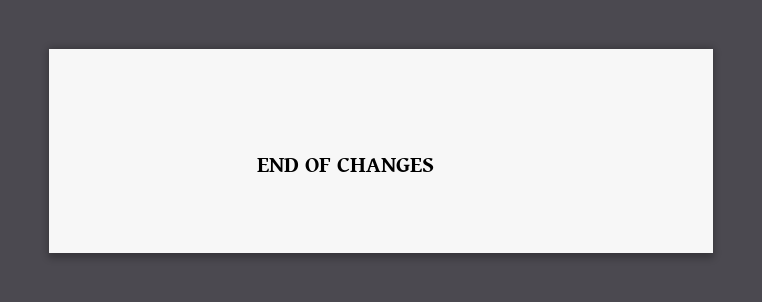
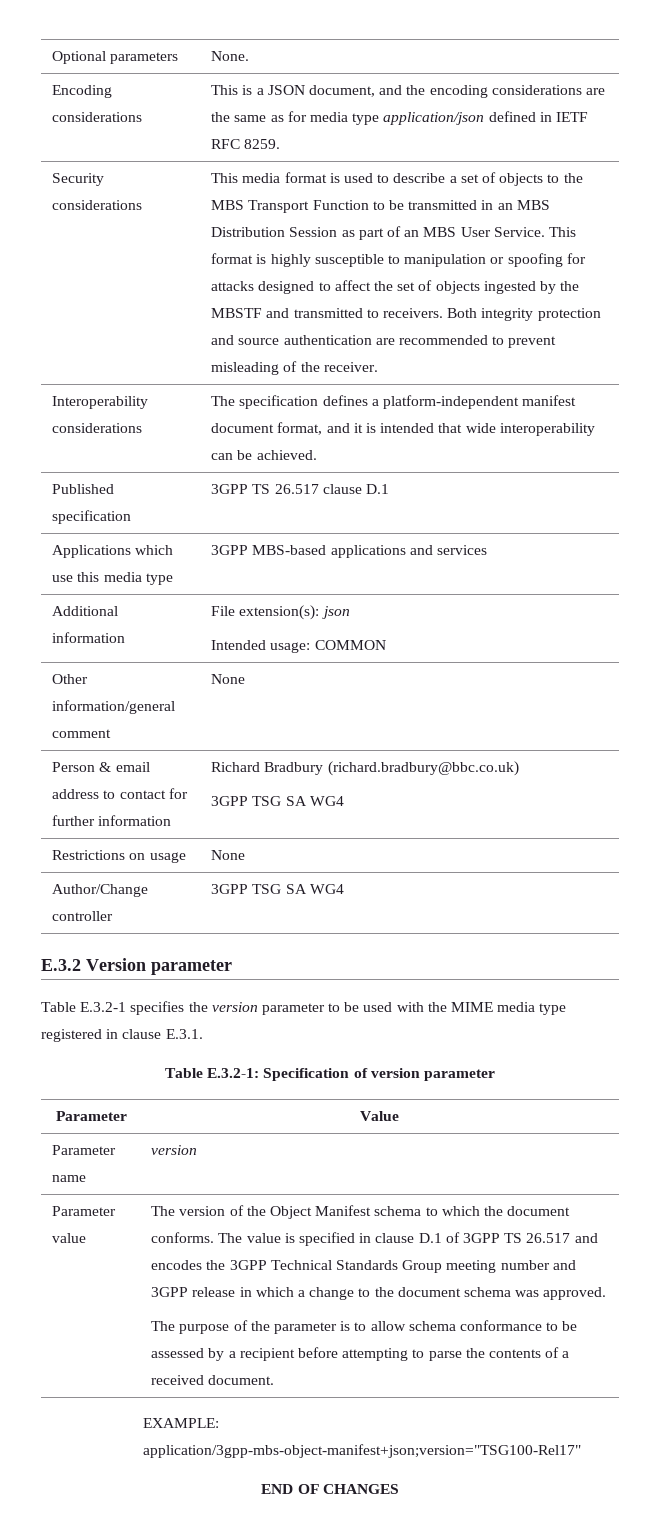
(256, 165) none -> [52,51,179,64] [211,51,250,61] [52,85,113,98] [52,112,143,122] [211,85,605,98] [211,111,588,125] [211,139,281,149] [52,173,105,186] [52,200,143,210] [211,172,583,186] [211,200,550,213] [211,226,576,240] [211,253,586,267] [211,280,580,294] [211,308,601,321] [211,335,557,348] [211,361,378,375] [52,396,149,409] [52,423,143,433] [211,395,577,409] [211,422,595,436] [211,450,317,460] [52,484,115,494] [52,510,132,524] [211,484,390,494] [52,545,174,558] [52,572,173,585] [211,545,488,558] [52,606,119,616] [52,632,126,643] [211,605,350,620] [211,640,386,653] [52,674,89,684] [52,700,176,714] [52,729,112,738] [211,674,246,684] [52,762,150,772] [52,788,188,799] [52,815,172,826] [211,761,519,776] [211,796,344,806] [52,850,186,863] [211,850,246,860] [52,884,149,897] [52,911,114,921] [211,884,344,894] [41,958,232,975] [41,1001,567,1015] [41,1029,203,1042] [165,1068,495,1081] [55,1111,127,1121] [360,1111,399,1121] [52,1145,117,1155] [52,1175,87,1182] [151,1145,198,1155] [52,1206,117,1216] [52,1233,87,1243] [151,1205,571,1219] [151,1232,598,1246] [151,1260,576,1273] [151,1287,607,1300] [151,1320,578,1334] [151,1347,570,1361] [151,1375,275,1385] [143,1418,220,1428] [143,1444,582,1458] Optional parameters | None. // Encoding considerations | This is a JSON document, and the encoding considerations are the same as for media type application/json defined in IETF RFC 8259. // Security considerations | This media format is used to describe a set of objects to the MBS Transport Function to be transmitted in an MBS Distribution Session as part of an MBS User Service. This format is highly susceptible to manipulation or spoofing for attacks designed to affect the set of objects ingested by the MBSTF and transmitted to receivers. Both integrity protection and source authentication are recommended to prevent misleading of the receiver. // Interoperability considerations | The specification defines a platform-independent manifest document format, and it is intended that wide interoperability can be achieved. // Published specification | 3GPP TS 26.517 clause D.1 // Applications which use this media type | 3GPP MBS-based applications and services // Additional information | File extension(s): json // Intended usage: COMMON // Other information/general comment | None // Person & email address to contact for further information | Richard Bradbury (richard.bradbury@bbc.co.uk) // 3GPP TSG SA WG4 // Restrictions on usage | None // Author/Change controller | 3GPP TSG SA WG4 // E.3.2 Version parameter // Table E.3.2-1 specifies the version parameter to be used with the MIME media type registered in clause E.3.1. // Table E.3.2-1: Specification of version parameter // Parameter | Value // Parameter name | version // Parameter value | The version of the Object Manifest schema to which the document conforms. The value is specified in clause D.1 of 3GPP TS 26.517 and encodes the 3GPP Technical Standards Group meeting number and 3GPP release in which a change to the document schema was approved. // The purpose of the parameter is to allow schema conformance to be assessed by a recipient before attempting to parse the contents of a received document. // EXAMPLE: application/3gpp-mbs-object-manifest+json;version="TSG100-Rel17" //

